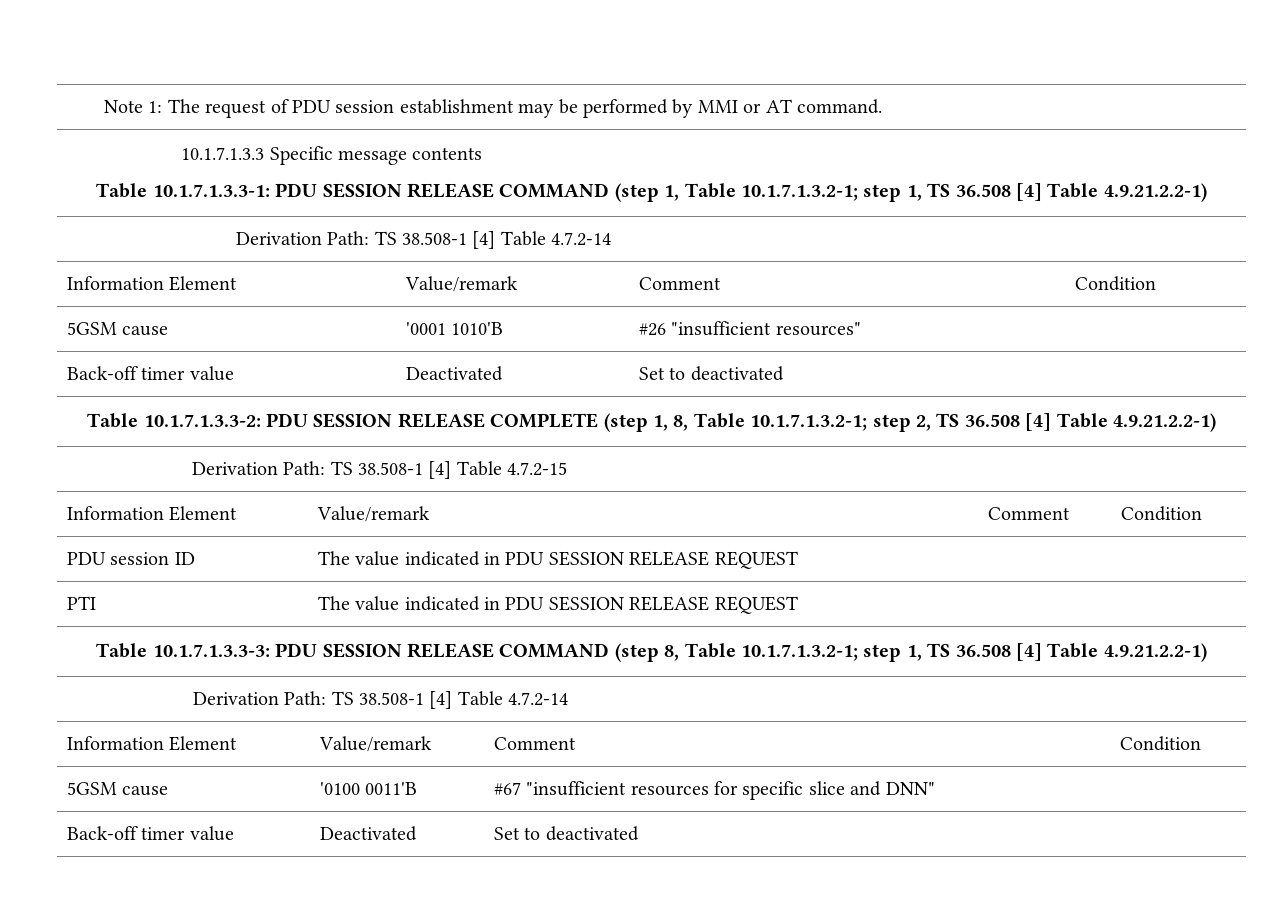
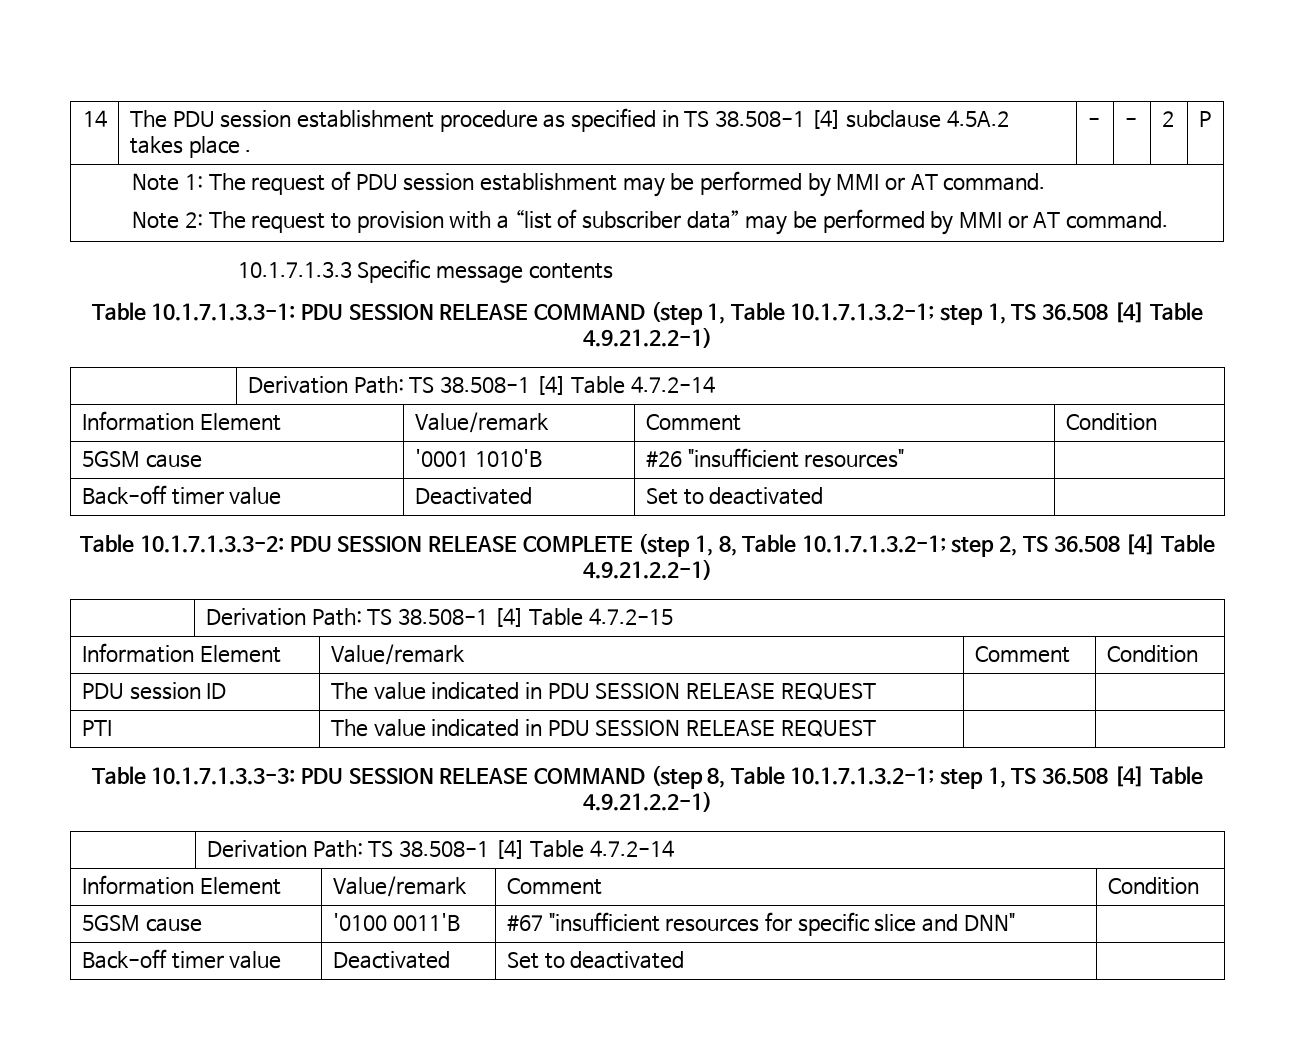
(104, 106) none -> [82,110,107,127] [129,108,1009,132] [129,136,252,158] [1087,118,1100,126] [1124,118,1137,126] [1161,111,1174,127] [1198,111,1211,127] 14 | The PDU session establishment procedure as specified in TS 38.508-1 [4] subclause 4.5A.2 takes place . | - | - | 2 | P //
(883, 106) none -> [132,209,1168,235] // Note 2: The request to provision with a “list of subscriber data” may be performed by MMI or AT command.

